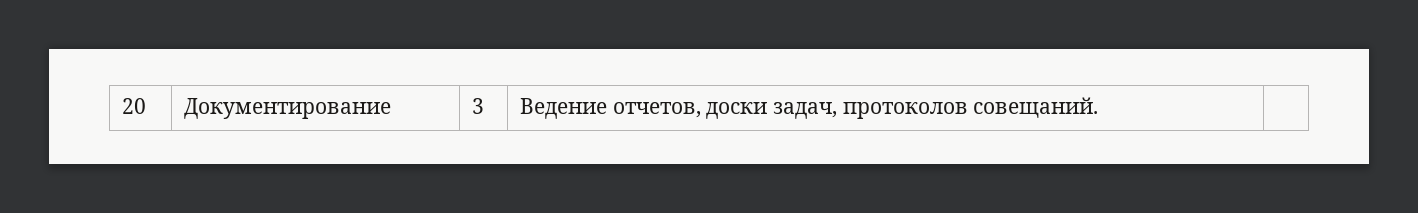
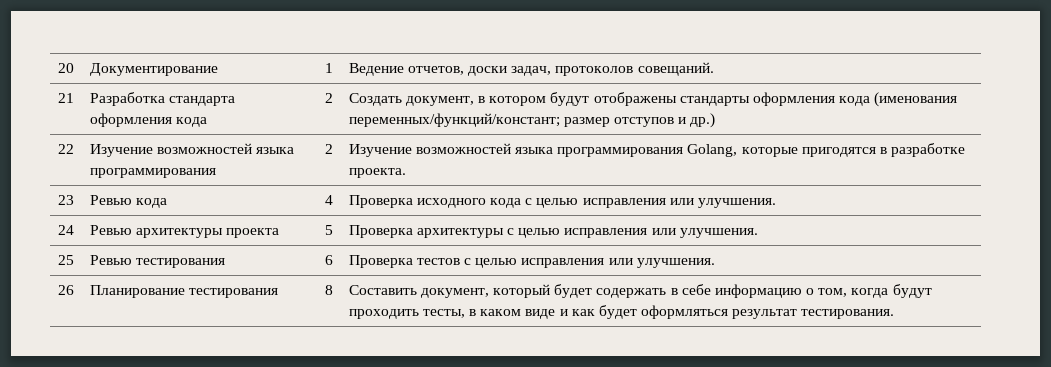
[471,98,484,114] 3 -> [324,63,333,73] 1
(1099, 107) | -> [57,93,74,103] [89,92,235,106] [89,113,207,127] [324,93,333,103] [348,92,958,107] [348,113,716,128] [57,144,74,154] [89,143,294,157] [89,168,216,178] [324,144,333,154] [348,143,966,157] [348,168,406,178] [57,195,74,205] [89,195,167,208] [324,195,333,205] [348,195,776,208] [57,225,74,235] [89,225,279,238] [324,225,333,235] [348,225,758,238] [57,255,74,265] [89,255,225,268] [324,255,333,265] [348,255,715,268] [57,285,74,295] [89,285,278,298] [324,285,333,295] [348,284,932,298] [348,305,895,319] // 21 | Разработка стандарта оформления кода | 2 | Создать документ, в котором будут отображены стандарты оформления кода (именования переменных/функций/констант; размер отступов и др.) // 22 | Изучение возможностей языка программирования | 2 | Изучение возможностей языка программирования Golang, которые пригодятся в разработке проекта. // 23 | Ревью кода | 4 | Проверка исходного кода с целью исправления или улучшения. // 24 | Ревью архитектуры проекта | 5 | Проверка архитектуры с целью исправления или улучшения. // 25 | Ревью тестирования | 6 | Проверка тестов с целью исправления или улучшения. // 26 | Планирование тестирования | 8 | Составить документ, который будет содержать в себе информацию о том, когда будут проходить тесты, в каком виде и как будет оформляться результат тестирования.

